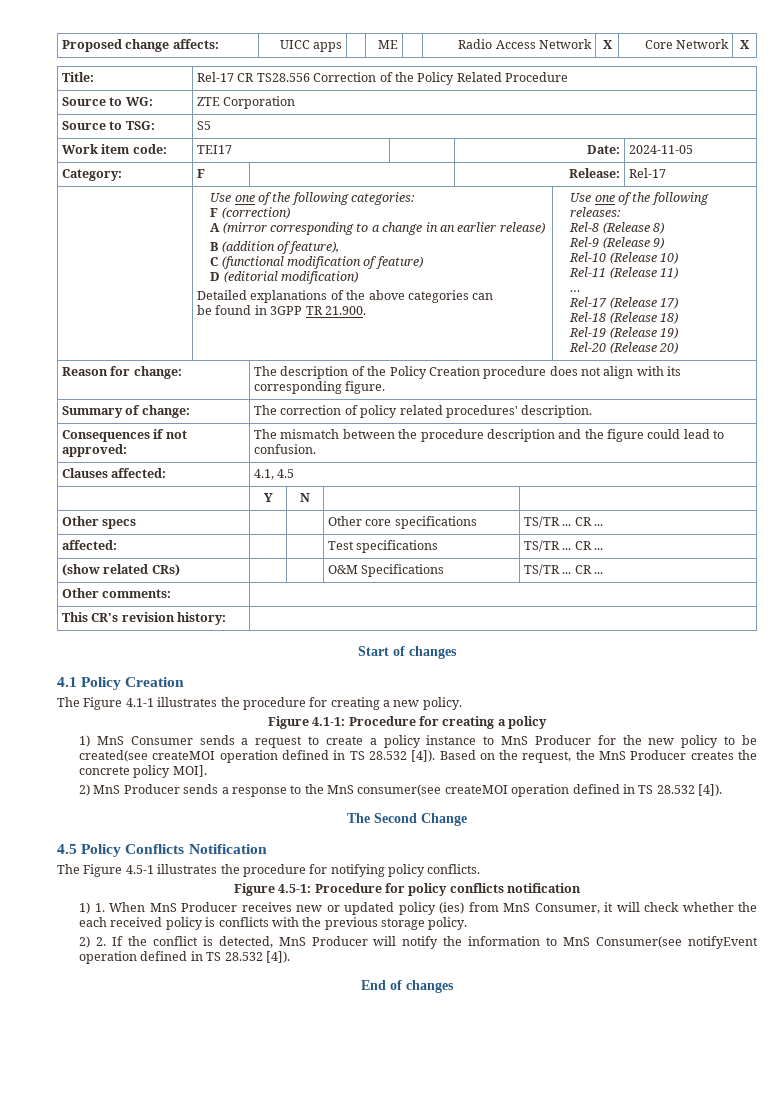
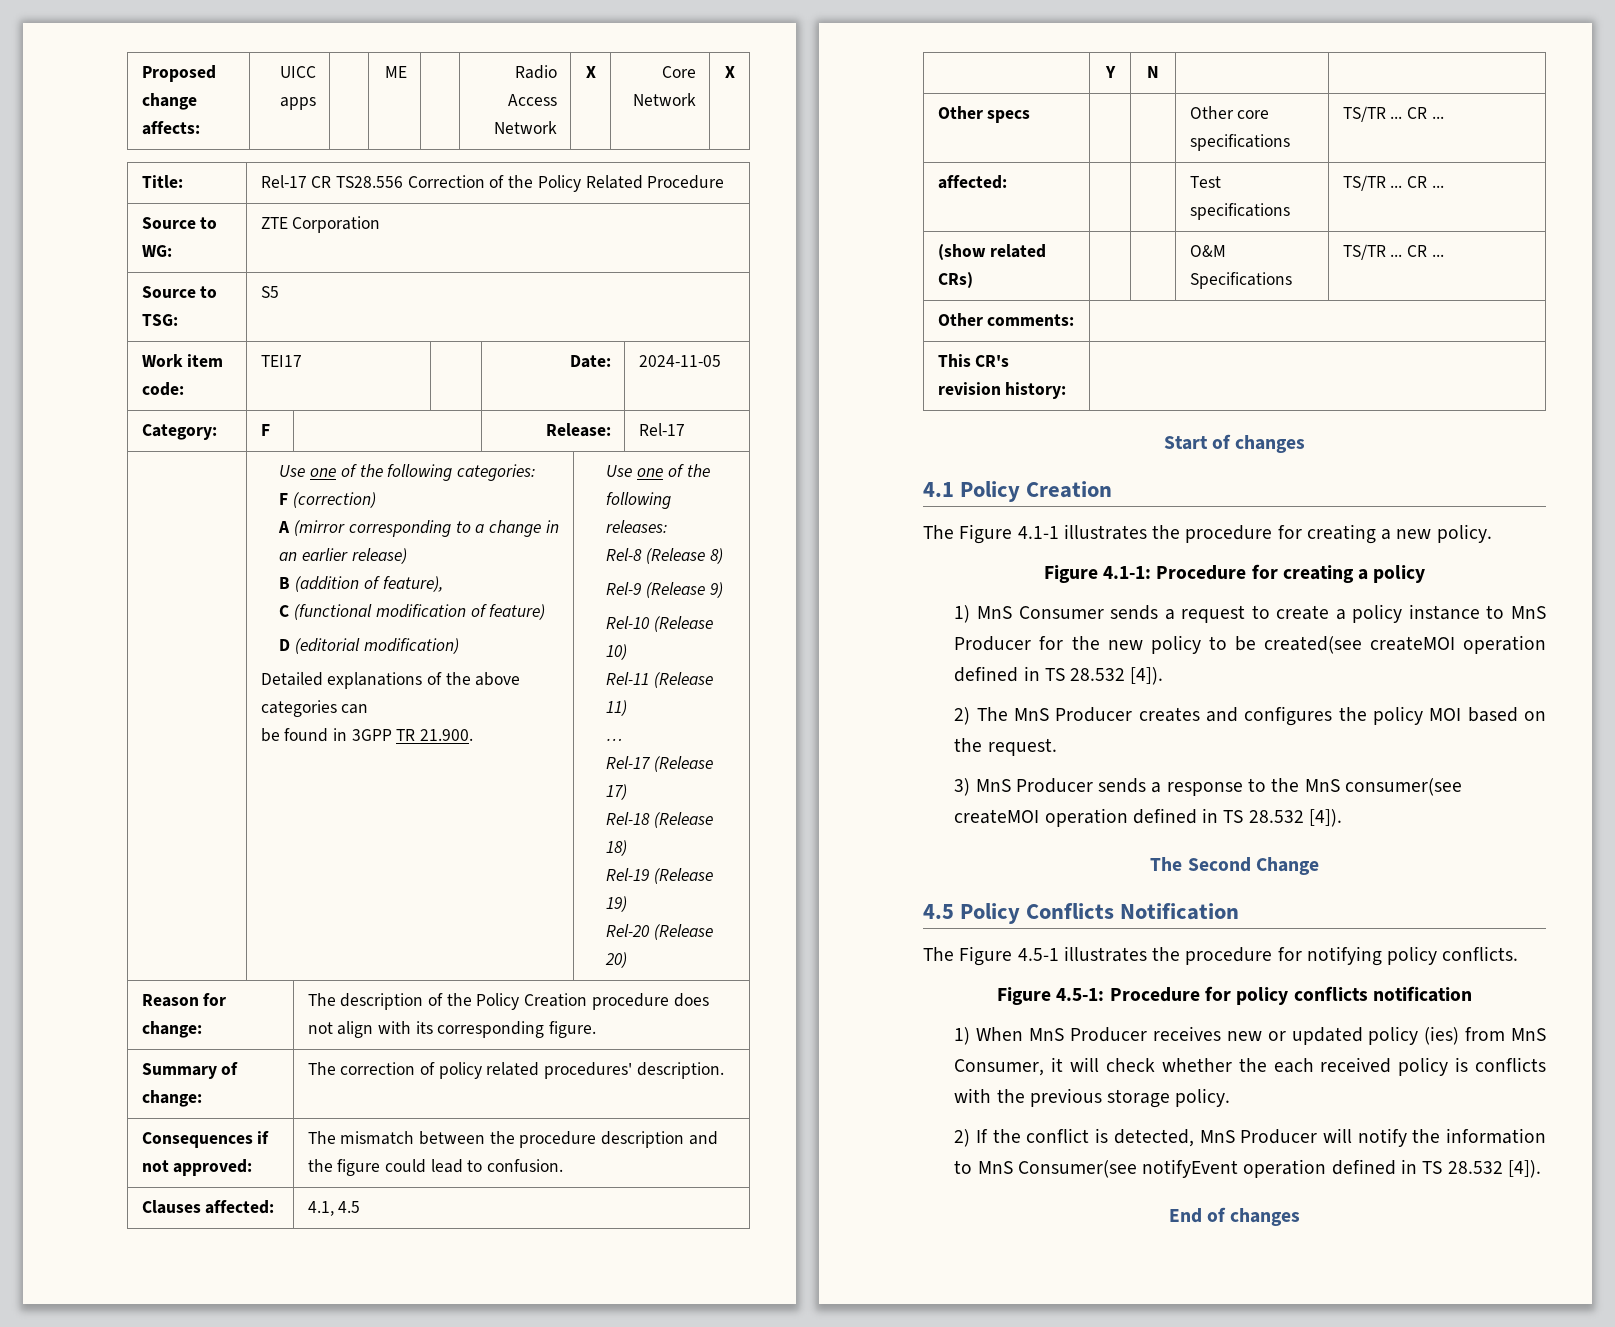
[439,750,758,763] [79,765,207,778] [79,784,91,796] Based on the request, the MnS Producer creates the concrete policy MOI]. // 2) -> [954,706,1547,726] [954,738,1057,756] [954,778,971,796] // 2) The MnS Producer creates and configures the policy MOI based on the request. // 3)
[94,903,105,912] 1. -> (971, 1036) none
[95,937,106,946] 2. -> (971, 1138) none

